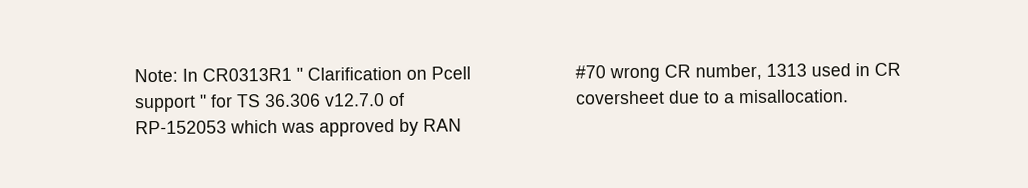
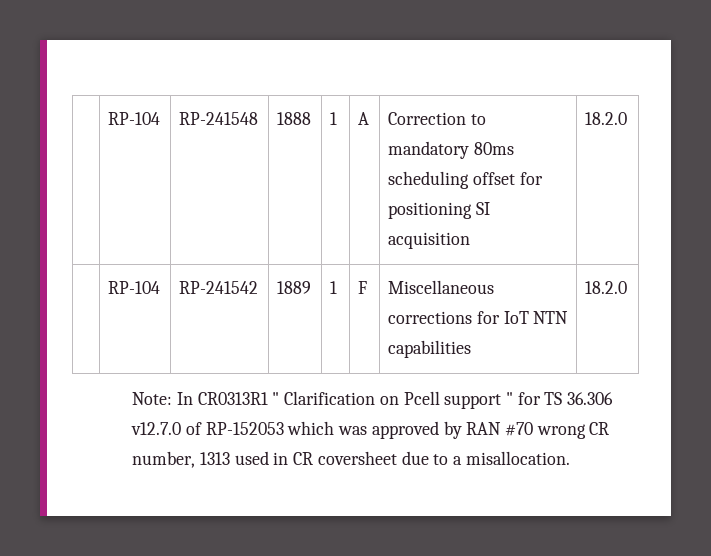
(134, 75) none -> [108,112,161,125] [179,112,259,125] [277,112,312,125] [330,112,338,125] [358,112,370,125] [388,112,486,125] [388,141,514,159] [388,171,543,189] [388,202,490,219] [388,232,471,249] [585,112,628,125] [108,281,161,294] [179,281,259,294] [277,281,312,294] [330,281,338,294] [358,281,368,294] [388,280,495,294] [388,311,569,324] [388,340,472,358] [585,281,628,294] | RP-104 | RP-241548 | 1888 | 1 | A | Correction to mandatory 80ms scheduling offset for positioning SI acquisition | 18.2.0 // | RP-104 | RP-241542 | 1889 | 1 | F | Miscellaneous corrections for IoT NTN capabilities | 18.2.0 //

